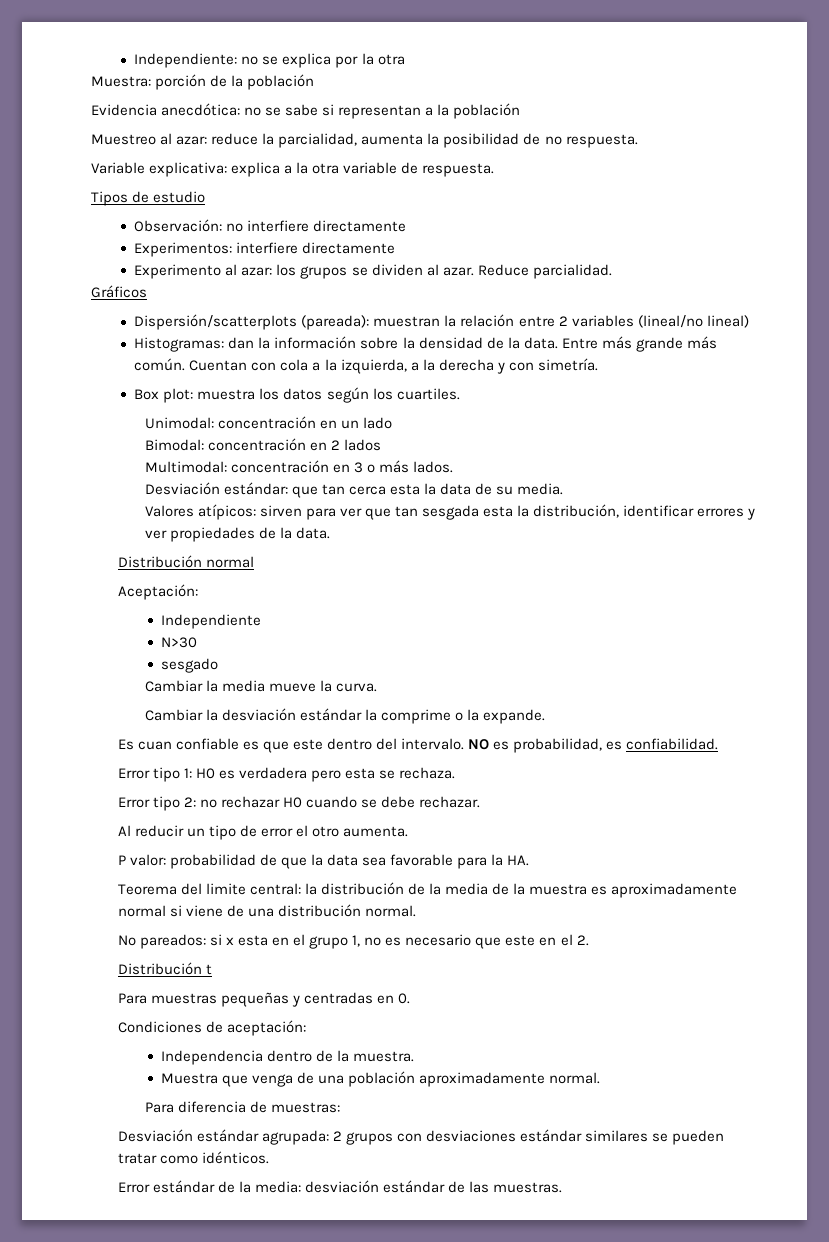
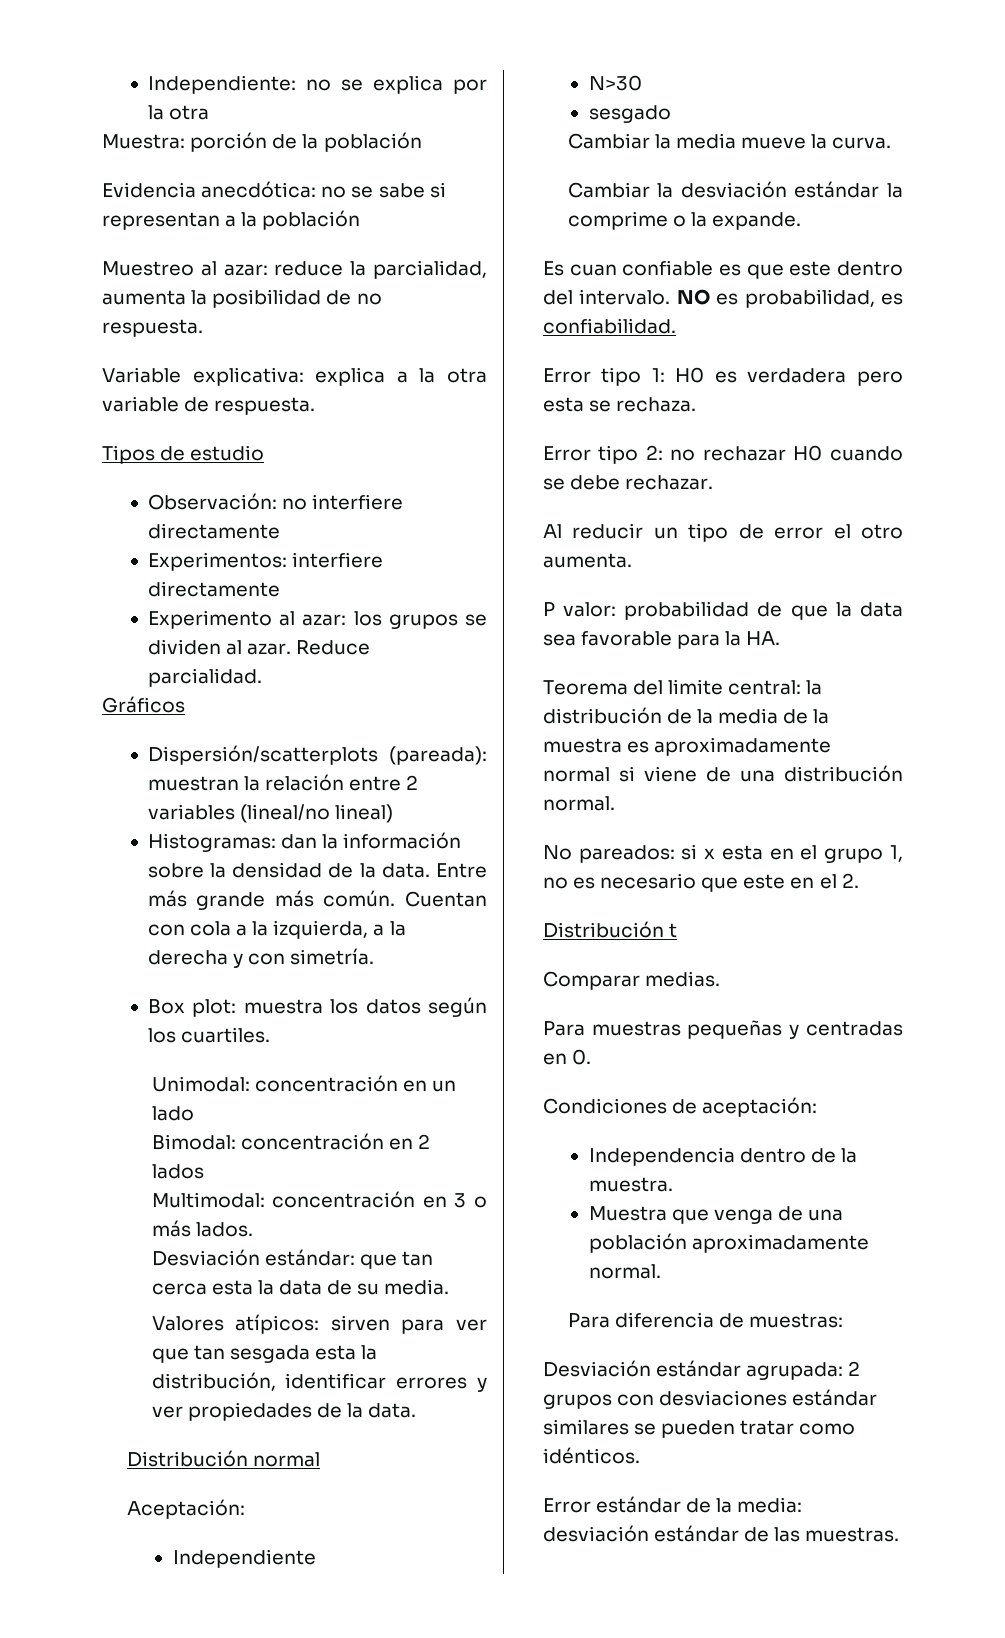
(212, 969) none -> [542,971,720,990] // Comparar medias.

